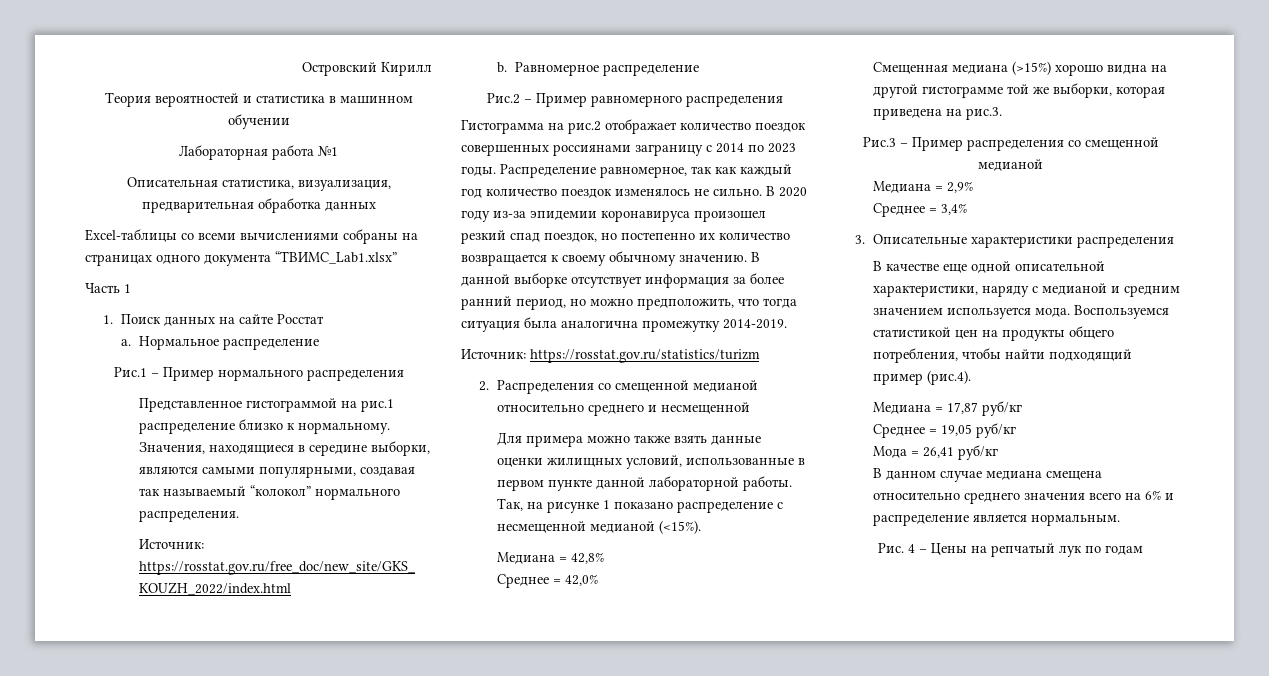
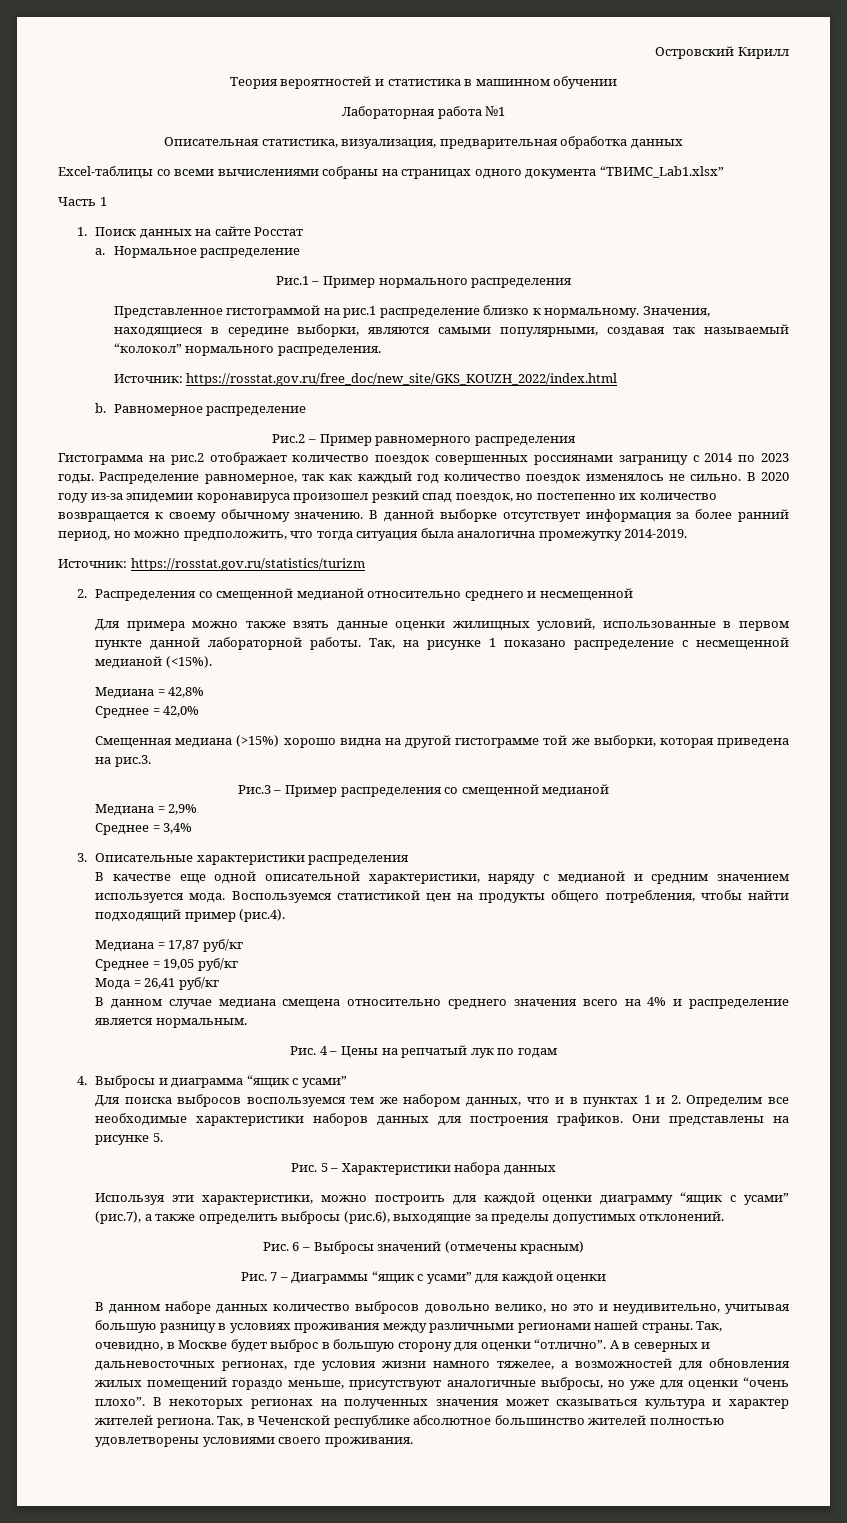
[1145,490,1162,500] 6% -> [647,997,667,1006] 4%
(1143, 550) none -> [76,1075,347,1088] [95,1094,789,1107] [95,1113,790,1126] [95,1133,163,1145] [291,1162,556,1175] [95,1192,789,1205] [95,1211,725,1224] [262,1241,585,1254] [240,1271,607,1284] [95,1301,790,1314] [95,1320,723,1333] [95,1339,711,1352] [95,1358,790,1371] [95,1377,789,1390] [95,1397,789,1409] [95,1415,724,1428] [95,1437,413,1447] // 4. Выбросы и диаграмма “ящик с усами” // Для поиска выбросов воспользуемся тем же набором данных, что и в пунктах 1 и 2. Определим все необходимые характеристики наборов данных для построения графиков. Они представлены на рисунке 5. // Рис. 5 – Характеристики набора данных // Используя эти характеристики, можно построить для каждой оценки диаграмму “ящик с усами” (рис.7), а также определить выбросы (рис.6), выходящие за пределы допустимых отклонений. // Рис. 6 – Выбросы значений (отмечены красным) // Рис. 7 – Диаграммы “ящик с усами” для каждой оценки // В данном наборе данных количество выбросов довольно велико, но это и неудивительно, учитывая большую разницу в условиях проживания между различными регионами нашей страны. Так, очевидно, в Москве будет выброс в большую сторону для оценки “отлично”. А в северных и дальневосточных регионах, где условия жизни намного тяжелее, а возможностей для обновления жилых помещений гораздо меньше, присутствуют аналогичные выбросы, но уже для оценки “очень плохо”. В некоторых регионах на полученных значения может сказываться культура и характер жителей региона. Так, в Чеченской республике абсолютное большинство жителей полностью удовлетворены условиями своего проживания.

